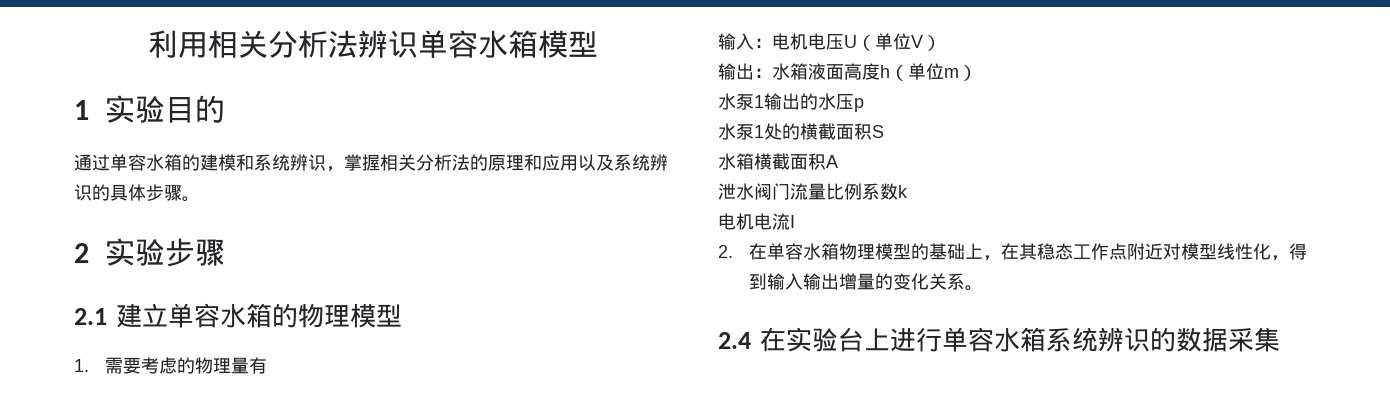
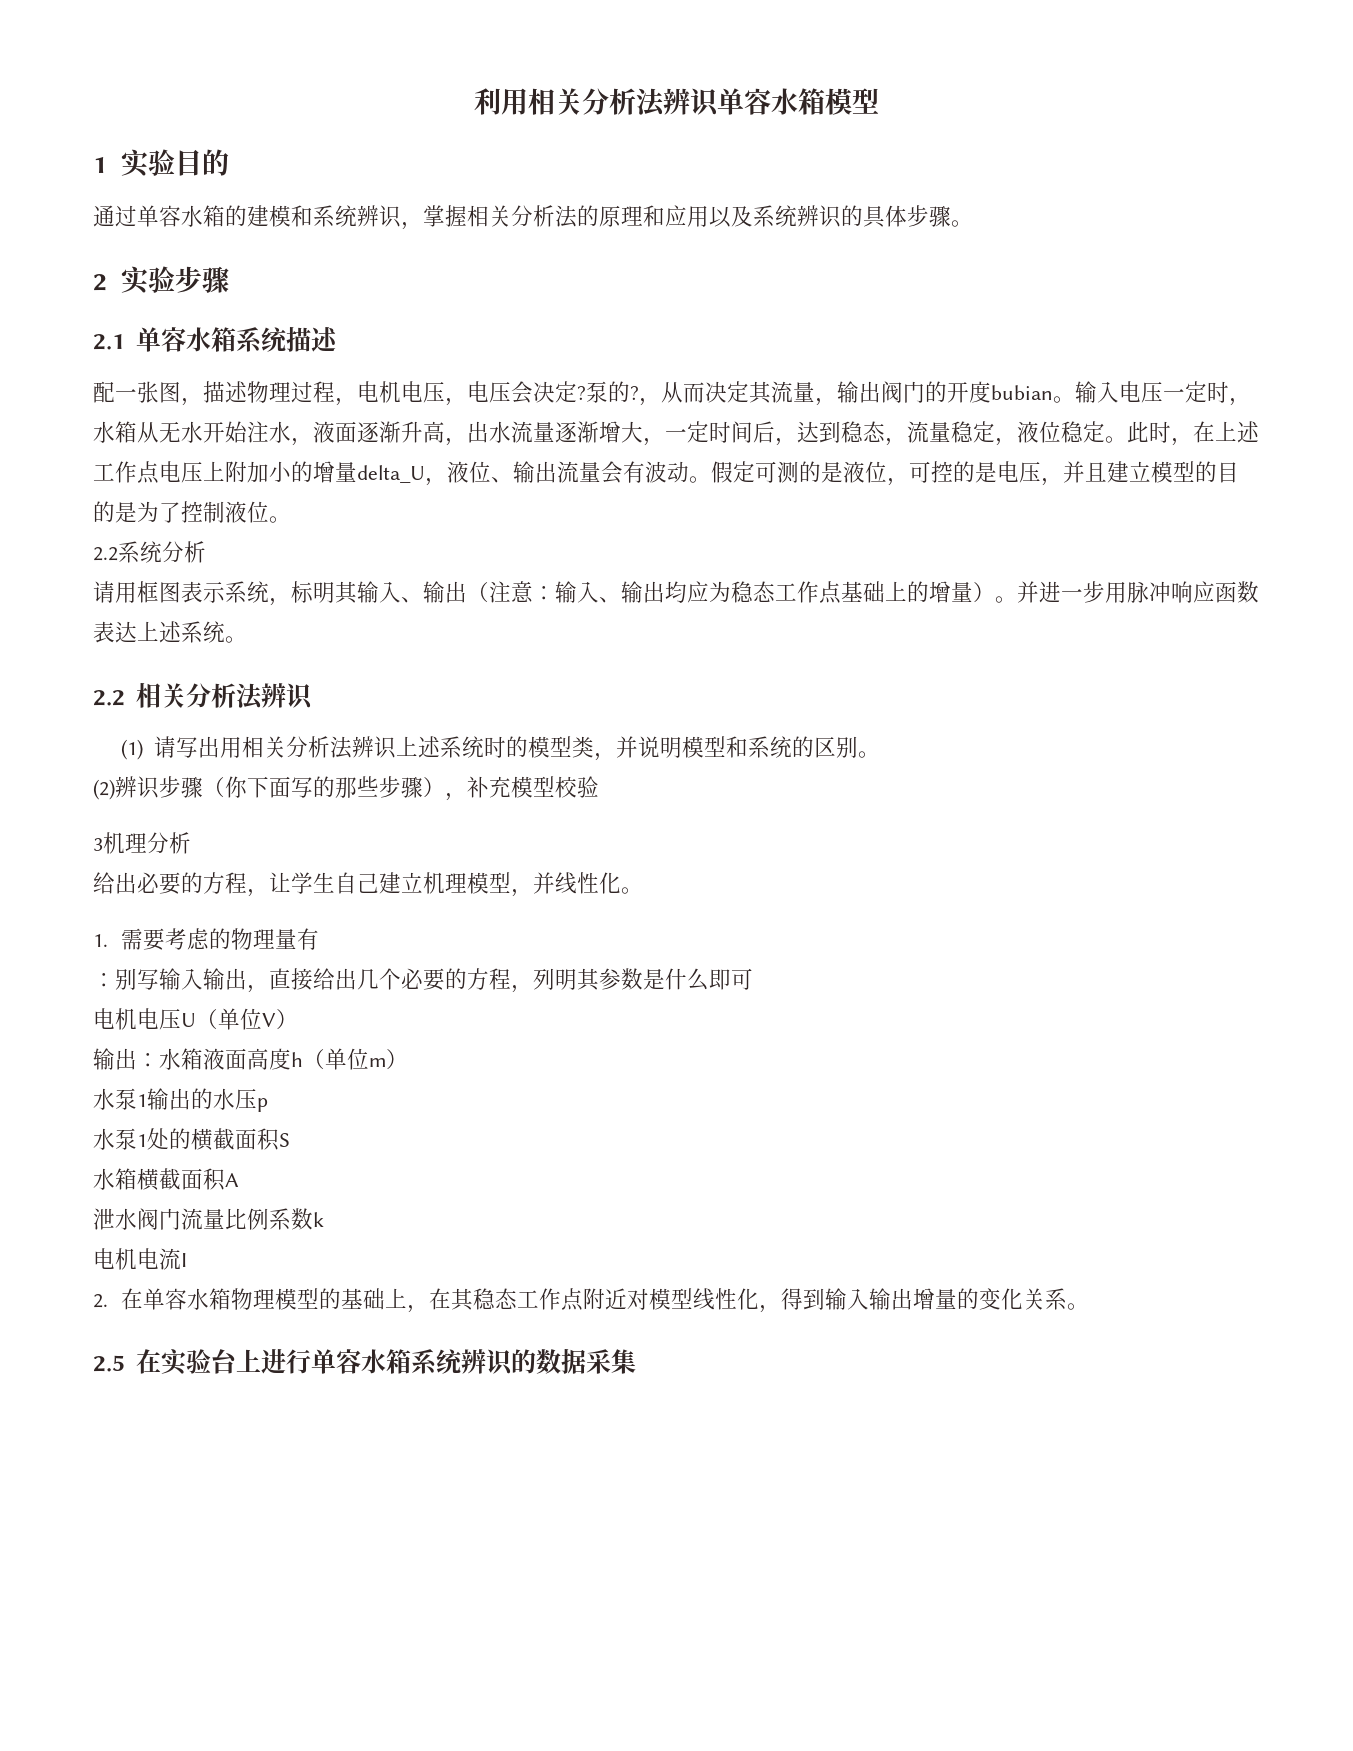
[116,303,402,328] 建立单容水箱的物理模型 -> [135,327,338,353] [93,381,1251,406] [93,421,1259,446] [93,461,1239,486] [93,501,291,523] [93,541,206,563] [93,581,1259,606] [93,621,247,643] [93,682,313,710] [121,736,880,761] [93,776,599,801] [93,832,191,854] [93,872,643,897] 单容水箱系统描述 // 配一张图，描述物理过程，电机电压，电压会决定?泵的?，从而决定其流量，输出阀门的开度bubian。输入电压一定时，水箱从无水开始注水，液面逐渐升高，出水流量逐渐增大，一定时间后，达到稳态，流量稳定，液位稳定。此时，在上述工作点电压上附加小的增量delta_U，液位、输出流量会有波动。假定可测的是液位，可控的是电压，并且建立模型的目的是为了控制液位。 // 2.2系统分析 // 请用框图表示系统，标明其输入、输出（注意：输入、输出均应为稳态工作点基础上的增量）。并进一步用脉冲响应函数表达上述系统。 // 2.2相关分析法辨识 // (1)请写出用相关分析法辨识上述系统时的模型类，并说明模型和系统的区别。 // (2)辨识步骤（你下面写的那些步骤），补充模型校验 // 3机理分析 // 给出必要的方程，让学生自己建立机理模型，并线性化。
[718,33,772,50] 输入： -> [93,968,753,993] ：别写输入输出，直接给出几个必要的方程，列明其参数是什么即可 //
[718,332,751,349] 2.4 -> [93,1355,125,1372] 2.5

